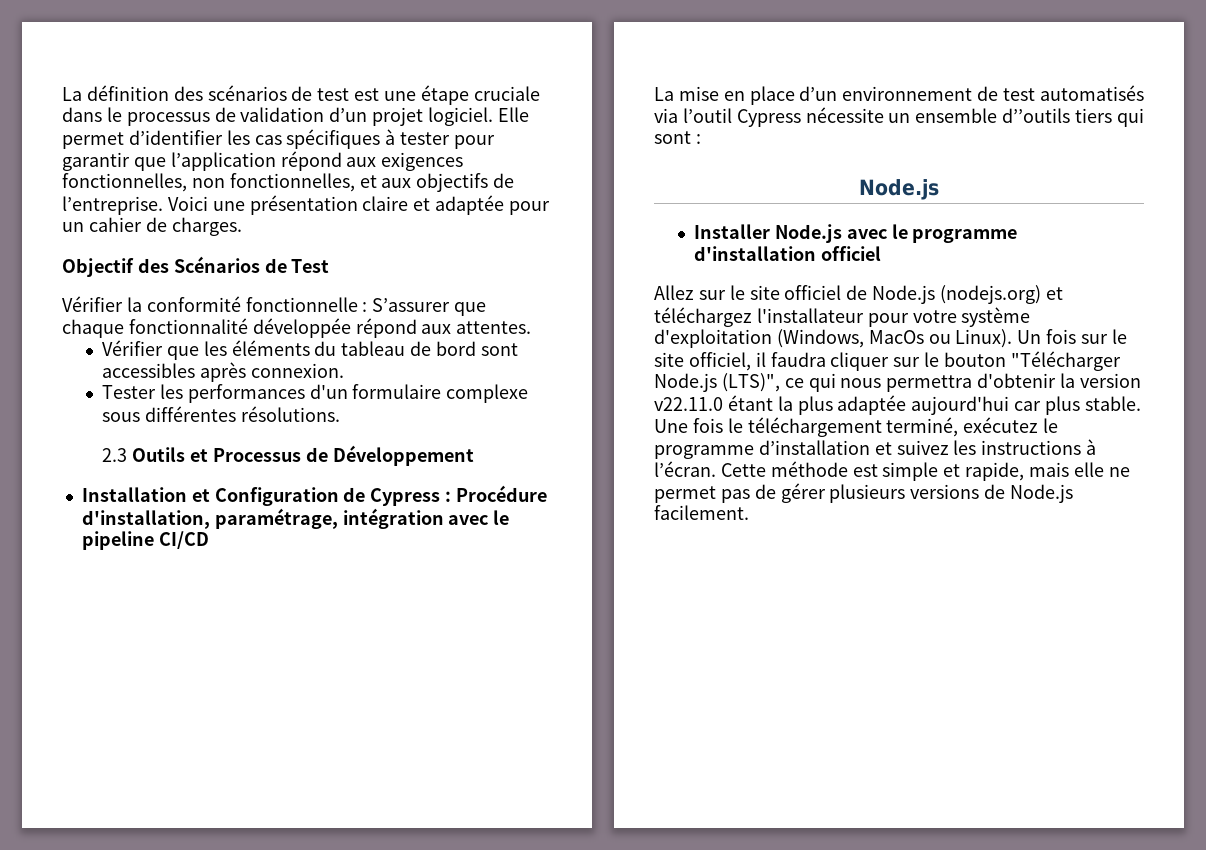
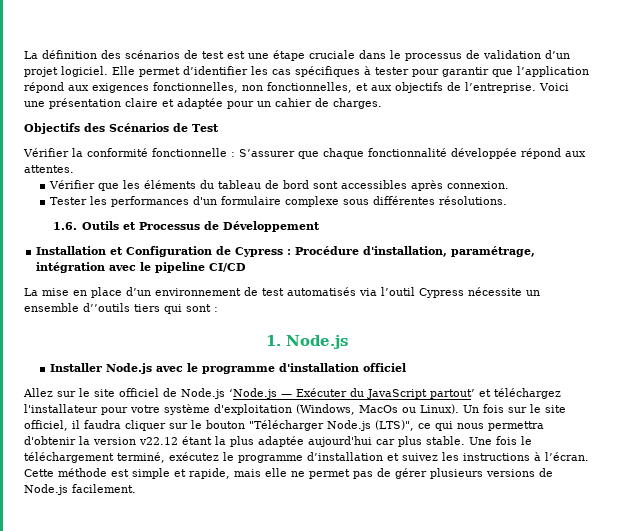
[62,258,134,277] Objectif -> [24,123,80,134] Objectifs
[102,448,128,462] 2.3 -> [52,222,77,230] 1.6.
(701, 139) none -> [265,335,281,346] 1.
[940,285,1042,304] (nodejs.org) -> [229,388,475,399] ‘Node.js — Exécuter du JavaScript partout’
[654,397,723,411] v22.11.0 -> [139,437,178,445] v22.12

